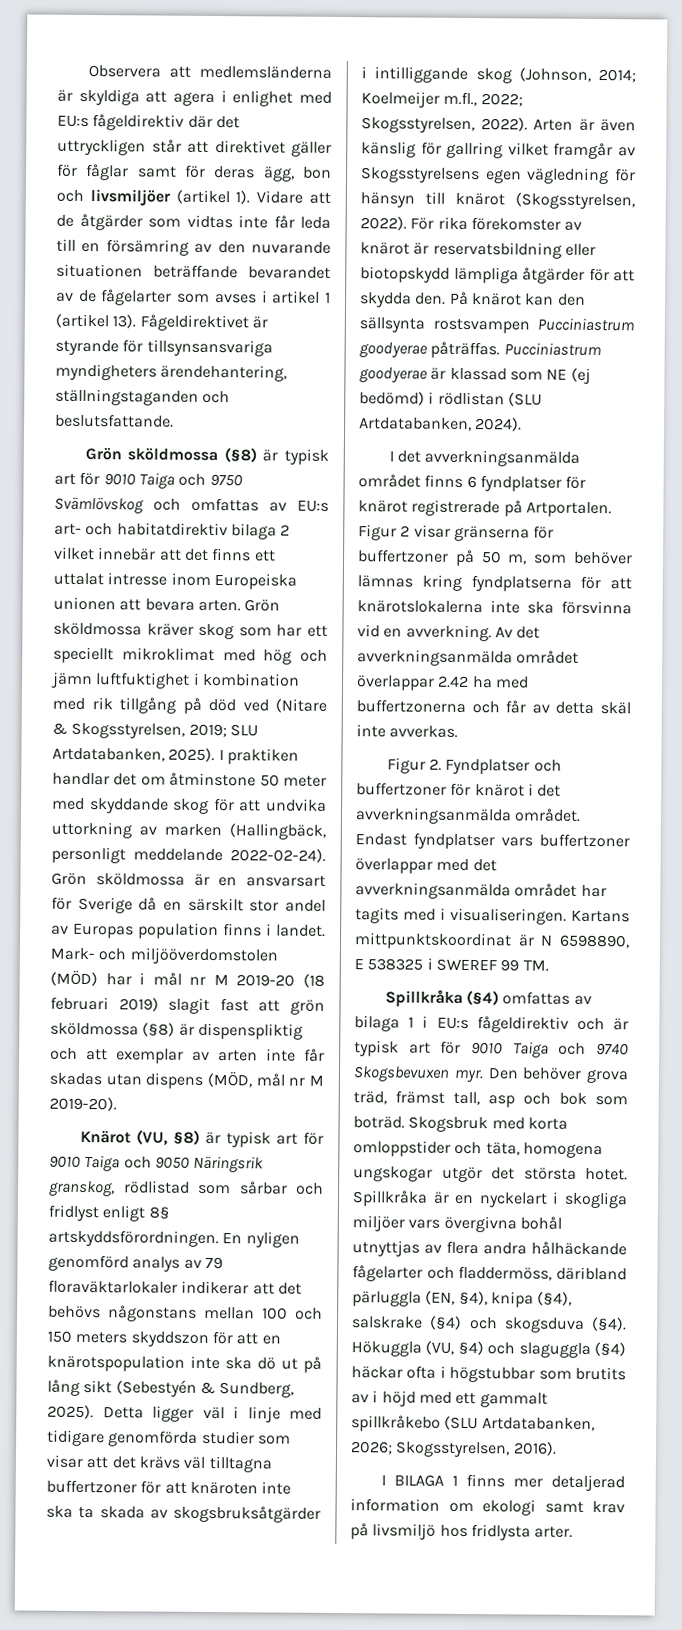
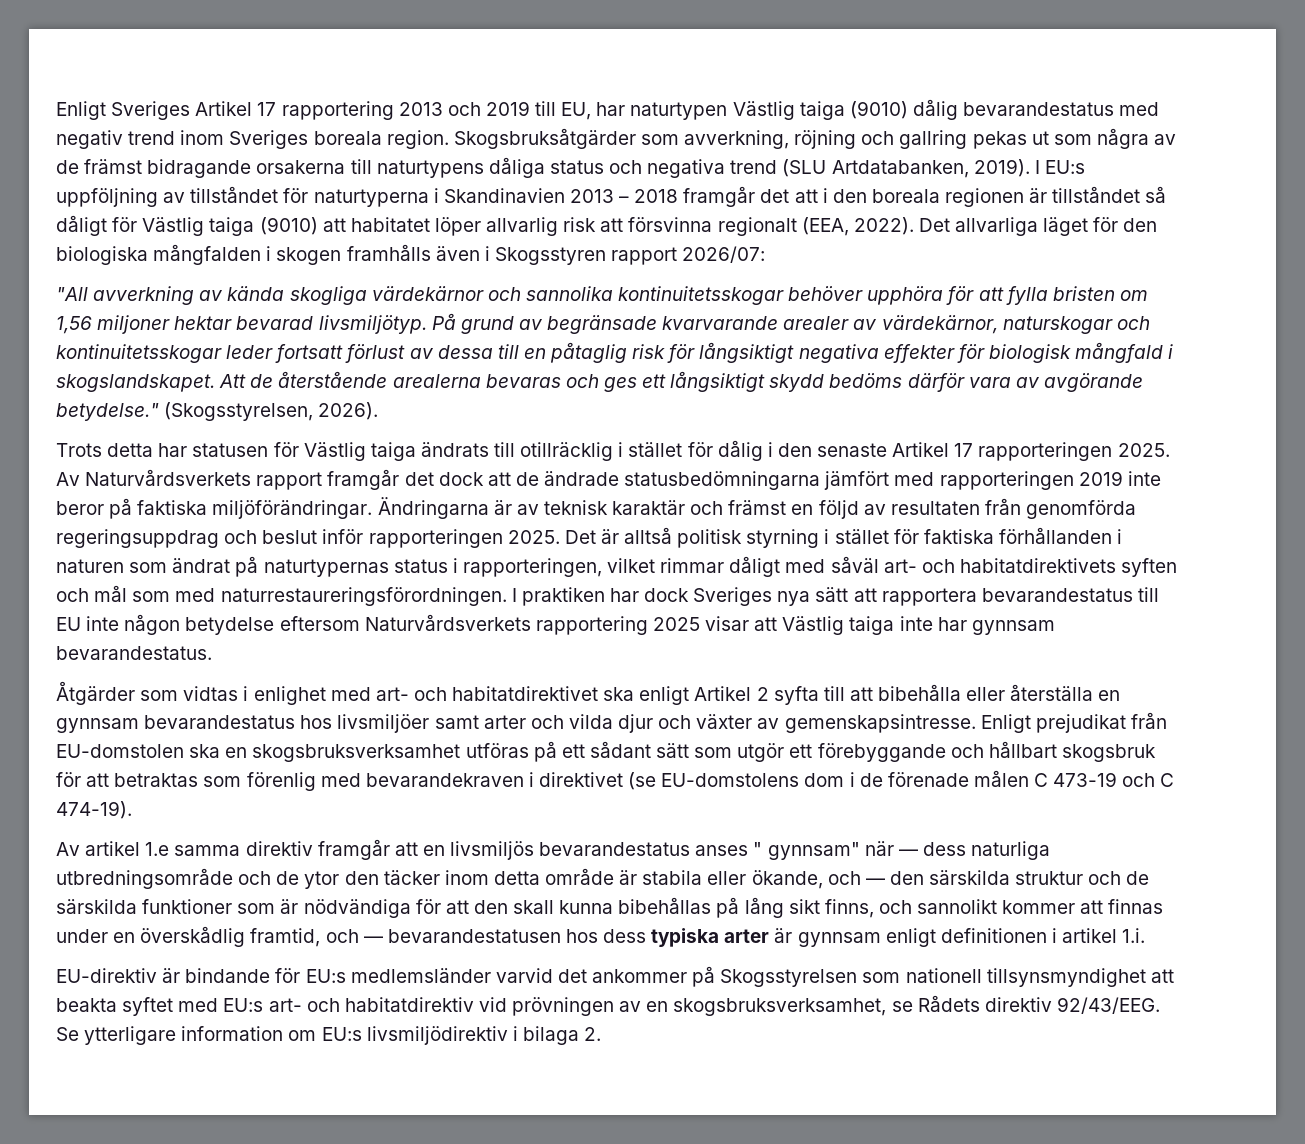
[87,64,332,79] [57,88,333,107] [57,114,240,131] [57,138,332,157] [57,163,332,182] [56,189,331,207] [56,213,331,231] [56,238,331,256] [56,263,331,279] [56,289,332,306] [55,313,268,332] [55,339,273,357] [55,363,288,382] [55,388,231,406] [55,413,174,428] [84,446,329,465] [54,471,243,489] [54,496,329,514] [54,522,291,540] [53,546,276,562] [53,572,297,590] [53,596,281,612] [53,622,328,640] [53,646,328,665] [50,671,300,689] [52,697,327,714] [52,722,258,739] [52,747,299,765] [52,772,327,787] [52,797,327,814] [51,821,326,840] [51,846,326,864] [51,872,326,887] [51,896,326,914] [51,922,326,940] [50,947,278,965] [50,969,325,988] [50,996,325,1015] [50,1022,303,1040] [50,1047,325,1064] [49,1070,324,1089] [49,1096,117,1112] [79,1129,324,1148] [49,1154,265,1173] [49,1180,324,1197] [48,1204,170,1222] [48,1229,300,1248] [48,1254,223,1272] [48,1279,302,1295] [48,1305,323,1322] [47,1330,281,1347] [47,1354,322,1373] [47,1379,295,1398] [47,1404,322,1423] [47,1429,291,1447] [46,1454,272,1473] [46,1479,292,1495] [46,1505,321,1523] [361,66,636,84] [361,91,523,108] [361,117,636,134] [361,141,636,160] [360,167,636,185] [360,191,635,210] [360,216,583,231] [360,241,596,259] [360,266,635,284] [359,291,586,308] [359,317,634,334] [359,341,601,359] [359,367,591,384] [359,391,542,407] [359,417,523,432] [388,449,581,467] [358,474,587,492] [358,499,612,518] [358,524,555,542] [357,549,633,567] [357,574,632,592] [357,600,632,615] [357,624,541,642] [357,649,580,667] [356,675,529,691] [356,699,631,715] [356,724,459,738] [386,757,562,775] [356,782,562,797] [355,807,582,825] [355,832,630,850] [355,858,497,874] [355,882,607,900] [355,907,630,925] [354,932,630,950] [354,957,549,972] [384,989,592,1007] [354,1015,629,1033] [354,1040,629,1058] [353,1066,629,1084] [353,1090,628,1108] [353,1116,568,1133] [353,1140,603,1159] [353,1166,628,1183] [352,1190,628,1209] [352,1215,562,1233] [352,1240,627,1257] [352,1265,627,1282] [352,1290,573,1308] [351,1315,627,1333] [351,1340,626,1358] [351,1365,626,1383] [351,1390,548,1408] [351,1415,595,1432] [350,1441,557,1458] [380,1474,625,1492] [350,1498,625,1516] [350,1523,574,1541] Observera att medlemsländerna är skyldiga att agera i enlighet med EU:s fågeldirektiv där det uttryckligen står att direktivet gäller för fåglar samt för deras ägg, bon och livsmiljöer (artikel 1). Vidare att de åtgärder som vidtas inte får leda till en försämring av den nuvarande situationen beträffande bevarandet av de fågelarter som avses i artikel 1 (artikel 13). Fågeldirektivet är styrande för tillsynsansvariga myndigheters ärendehantering, ställningstaganden och beslutsfattande. // Grön sköldmossa (§8) är typisk art för 9010 Taiga och 9750 Svämlövskog och omfattas av EU:s art- och habitatdirektiv bilaga 2 vilket innebär att det finns ett uttalat intresse inom Europeiska unionen att bevara arten. Grön sköldmossa kräver skog som har ett speciellt mikroklimat med hög och jämn luftfuktighet i kombination med rik tillgång på död ved (Nitare & Skogsstyrelsen, 2019; SLU Artdatabanken, 2025). I praktiken handlar det om åtminstone 50 meter med skyddande skog för att undvika uttorkning av marken (Hallingbäck, personligt meddelande 2022-02-24). Grön sköldmossa är en ansvarsart för Sverige då en särskilt stor andel av Europas population finns i landet. Mark- och miljööverdomstolen (MÖD) har i mål nr M 2019-20 (18 februari 2019) slagit fast att grön sköldmossa (§8) är dispenspliktig och att exemplar av arten inte får skadas utan dispens (MÖD, mål nr M 2019-20). // Knärot (VU, §8) är typisk art för 9010 Taiga och 9050 Näringsrik granskog, rödlistad som sårbar och fridlyst enligt 8§ artskyddsförordningen. En nyligen genomförd analys av 79 floraväktarlokaler indikerar att det behövs någonstans mellan 100 och 150 meters skyddszon för att en knärotspopulation inte ska dö ut på lång sikt (Sebestyén & Sundberg, 2025). Detta ligger väl i linje med tidigare genomförda studier som visar att det krävs väl tilltagna buffertzoner för att knäroten inte ska ta skada av skogsbruksåtgärder i intilliggande skog (Johnson, 2014; Koelmeijer m.fl., 2022; Skogsstyrelsen, 2022). Arten är även känslig för gallring vilket framgår av Skogsstyrelsens egen vägledning för hänsyn till knärot (Skogsstyrelsen, 2022). För rika förekomster av knärot är reservatsbildning eller biotopskydd lämpliga åtgärder för att skydda den. På knärot kan den sällsynta rostsvampen Pucciniastrum goodyerae påträffas. Pucciniastrum goodyerae är klassad som NE (ej bedömd) i rödlistan (SLU Artdatabanken, 2024). // I det avverkningsanmälda området finns 6 fyndplatser för knärot registrerade på Artportalen. Figur 2 visar gränserna för buffertzoner på 50 m, som behöver lämnas kring fyndplatserna för att knärotslokalerna inte ska försvinna vid en avverkning. Av det avverkningsanmälda området överlappar 2.42 ha med buffertzonerna och får av detta skäl inte avverkas. // Figur 2. Fyndplatser och buffertzoner för knärot i det avverkningsanmälda området. Endast fyndplatser vars buffertzoner överlappar med det avverkningsanmälda området har tagits med i visualiseringen. Kartans mittpunktskoordinat är N 6598890, E 538325 i SWEREF 99 TM. // Spillkråka (§4) omfattas av bilaga 1 i EU:s fågeldirektiv och är typisk art för 9010 Taiga och 9740 Skogsbevuxen myr. Den behöver grova träd, främst tall, asp och bok som boträd. Skogsbruk med korta omloppstider och täta, homogena ungskogar utgör det största hotet. Spillkråka är en nyckelart i skogliga miljöer vars övergivna bohål utnyttjas av flera andra hålhäckande fågelarter och fladdermöss, däribland pärluggla (EN, §4), knipa (§4), salskrake (§4) och skogsduva (§4). Hökuggla (VU, §4) och slaguggla (§4) häckar ofta i högstubbar som brutits av i höjd med ett gammalt spillkråkebo (SLU Artdatabanken, 2026; Skogsstyrelsen, 2016). // I BILAGA 1 finns mer detaljerad information om ekologi samt krav på livsmiljö hos fridlysta arter. -> [56,99,1160,120] [56,128,1177,149] [56,157,1085,178] [56,186,1167,207] [56,215,1158,236] [56,244,766,265] [56,286,1148,305] [56,313,1150,334] [56,342,1174,363] [56,371,1143,392] [56,402,379,421] [56,440,1170,461] [56,469,1161,490] [56,497,1137,519] [56,527,1123,548] [56,556,1178,577] [56,585,1159,606] [56,614,1055,635] [56,646,212,660] [56,681,1121,705] [56,712,1167,733] [56,741,1156,762] [56,770,1175,791] [56,801,132,819] [56,839,1051,860] [56,868,1150,889] [56,897,1164,918] [56,926,1146,947] [56,966,1174,987] [56,995,1160,1016] [56,1026,602,1045] Enligt Sveriges Artikel 17 rapportering 2013 och 2019 till EU, har naturtypen Västlig taiga (9010) dålig bevarandestatus med negativ trend inom Sveriges boreala region. Skogsbruksåtgärder som avverkning, röjning och gallring pekas ut som några av de främst bidragande orsakerna till naturtypens dåliga status och negativa trend (SLU Artdatabanken, 2019). I EU:s uppföljning av tillståndet för naturtyperna i Skandinavien 2013 – 2018 framgår det att i den boreala regionen är tillståndet så dåligt för Västlig taiga (9010) att habitatet löper allvarlig risk att försvinna regionalt (EEA, 2022). Det allvarliga läget för den biologiska mångfalden i skogen framhålls även i Skogsstyren rapport 2026/07: // "All avverkning av kända skogliga värdekärnor och sannolika kontinuitetsskogar behöver upphöra för att fylla bristen om 1,56 miljoner hektar bevarad livsmiljötyp. På grund av begränsade kvarvarande arealer av värdekärnor, naturskogar och kontinuitetsskogar leder fortsatt förlust av dessa till en påtaglig risk för långsiktigt negativa effekter för biologisk mångfald i skogslandskapet. Att de återstående arealerna bevaras och ges ett långsiktigt skydd bedöms därför vara av avgörande betydelse." (Skogsstyrelsen, 2026). // Trots detta har statusen för Västlig taiga ändrats till otillräcklig i stället för dålig i den senaste Artikel 17 rapporteringen 2025. Av Naturvårdsverkets rapport framgår det dock att de ändrade statusbedömningarna jämfört med rapporteringen 2019 inte beror på faktiska miljöförändringar. Ändringarna är av teknisk karaktär och främst en följd av resultaten från genomförda regeringsuppdrag och beslut inför rapporteringen 2025. Det är alltså politisk styrning i stället för faktiska förhållanden i naturen som ändrat på naturtypernas status i rapporteringen, vilket rimmar dåligt med såväl art- och habitatdirektivets syften och mål som med naturrestaureringsförordningen. I praktiken har dock Sveriges nya sätt att rapportera bevarandestatus till EU inte någon betydelse eftersom Naturvårdsverkets rapportering 2025 visar att Västlig taiga inte har gynnsam bevarandestatus. // Åtgärder som vidtas i enlighet med art- och habitatdirektivet ska enligt Artikel 2 syfta till att bibehålla eller återställa en gynnsam bevarandestatus hos livsmiljöer samt arter och vilda djur och växter av gemenskapsintresse. Enligt prejudikat från EU-domstolen ska en skogsbruksverksamhet utföras på ett sådant sätt som utgör ett förebyggande och hållbart skogsbruk för att betraktas som förenlig med bevarandekraven i direktivet (se EU-domstolens dom i de förenade målen C 473-19 och C 474-19). // Av artikel 1.e samma direktiv framgår att en livsmiljös bevarandestatus anses " gynnsam" när — dess naturliga utbredningsområde och de ytor den täcker inom detta område är stabila eller ökande, och — den särskilda struktur och de särskilda funktioner som är nödvändiga för att den skall kunna bibehållas på lång sikt finns, och sannolikt kommer att finnas under en överskådlig framtid, och — bevarandestatusen hos dess typiska arter är gynnsam enligt definitionen i artikel 1.i. // EU-direktiv är bindande för EU:s medlemsländer varvid det ankommer på Skogsstyrelsen som nationell tillsynsmyndighet att beakta syftet med EU:s art- och habitatdirektiv vid prövningen av en skogsbruksverksamhet, se Rådets direktiv 92/43/EEG. Se ytterligare information om EU:s livsmiljödirektiv i bilaga 2.

